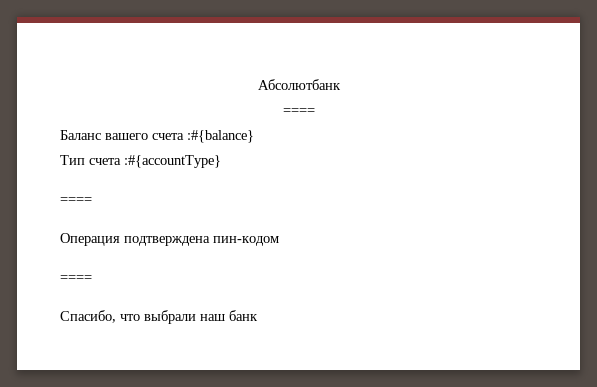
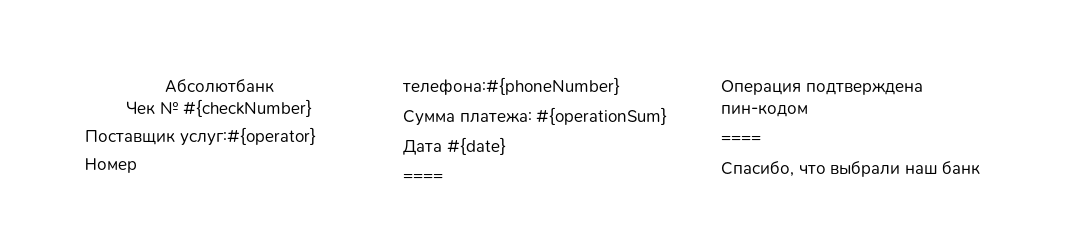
[282,108,315,115] [60,130,254,143] [60,155,221,168] ==== // Баланс вашего счета :#{balance} // Тип счета :#{accountType} -> [126,99,312,117] [85,127,316,146] [85,158,137,173] [402,77,620,95] [403,107,668,126] [403,137,506,155] Чек № #{checkNumber} // Поставщик услуг:#{operator} // Номер телефона:#{phoneNumber} // Сумма платежа: #{operationSum} // Дата #{date}

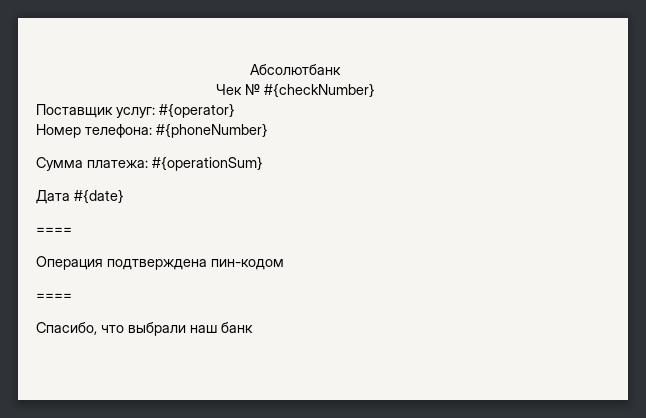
[179,127,316,146] услуг:#{operator} -> [116,103,235,118] услуг: #{operator}
[402,77,620,95] телефона:#{phoneNumber} -> [85,123,268,138] телефона: #{phoneNumber}

